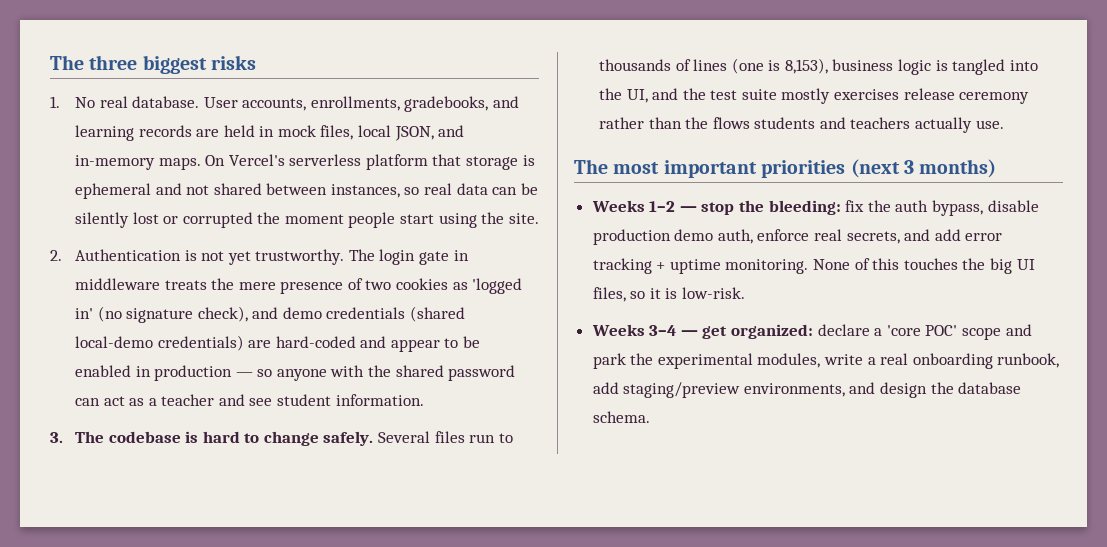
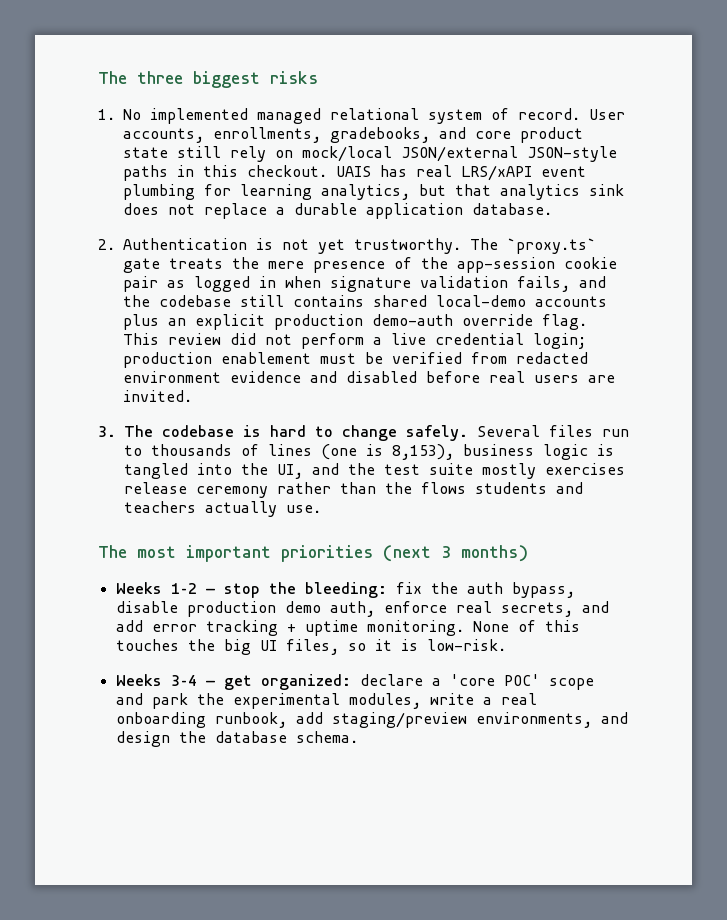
[99,96,200,108] real database. -> [150,108,580,124] implemented managed relational system of record.
[74,125,465,141] [74,154,535,170] [74,183,538,199] [74,212,539,228] learning records are held in mock files, local JSON, and in-memory maps. On Vercel's serverless platform that storage is ephemeral and not shared between instances, so real data can be silently lost or corrupted the moment people start using the site. -> [475,127,583,143] [123,146,617,162] [123,165,586,181] [123,184,624,200] [123,203,552,219] core product state still rely on mock/local JSON/external JSON-style paths in this checkout. UAIS has real LRS/xAPI event plumbing for learning analytics, but that analytics sink does not replace a durable application database.
[379,249,469,265] [74,278,160,290] login gate in middleware -> [507,238,596,254] [123,258,160,273] `proxy.ts` gate
[365,278,523,294] [74,306,466,323] [74,335,481,352] [74,365,516,381] [74,394,424,406] two cookies as 'logged in' (no signature check), and demo credentials (shared local-demo credentials) are hard-coded and appear to be enabled in production — so anyone with the shared password can act as a teacher and see student information. -> [421,257,617,273] [123,276,606,292] [123,295,607,307] [123,314,587,330] [123,333,586,349] [123,352,588,368] [123,371,615,383] [123,390,192,402] the app-session cookie pair as logged in when signature validation fails, and the codebase still contains shared local-demo accounts plus an explicit production demo-auth override flag. This review did not perform a live credential login; production enablement must be verified from redacted environment evidence and disabled before real users are invited.

